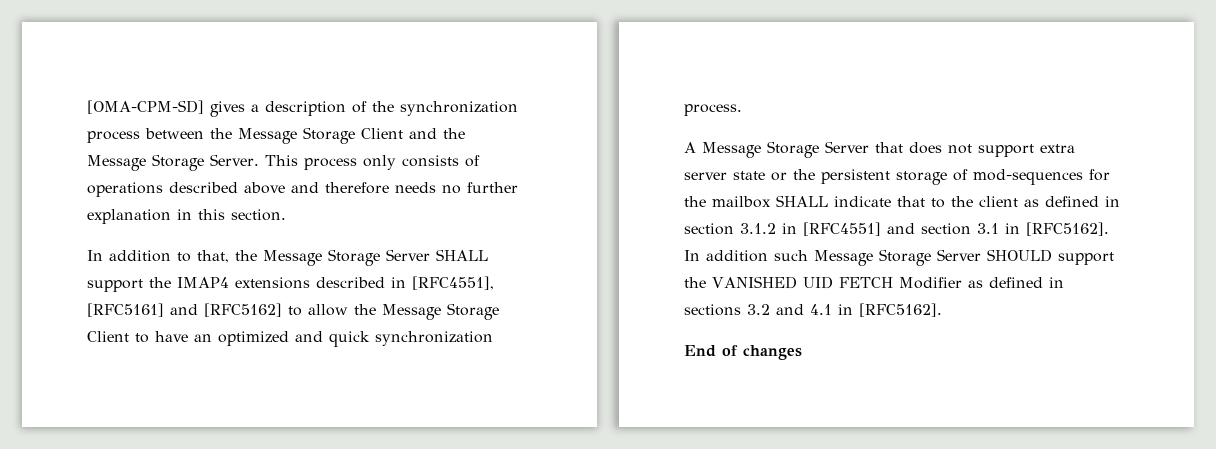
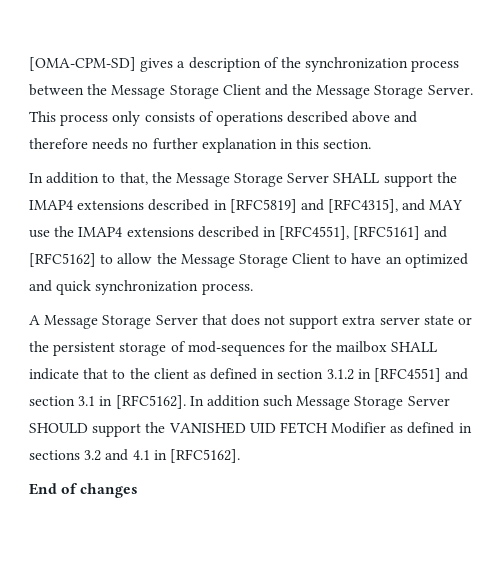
(406, 282) none -> [229,199,463,213] [29,226,276,238] [RFC5819] and [RFC4315], and MAY use the IMAP4 extensions described in

